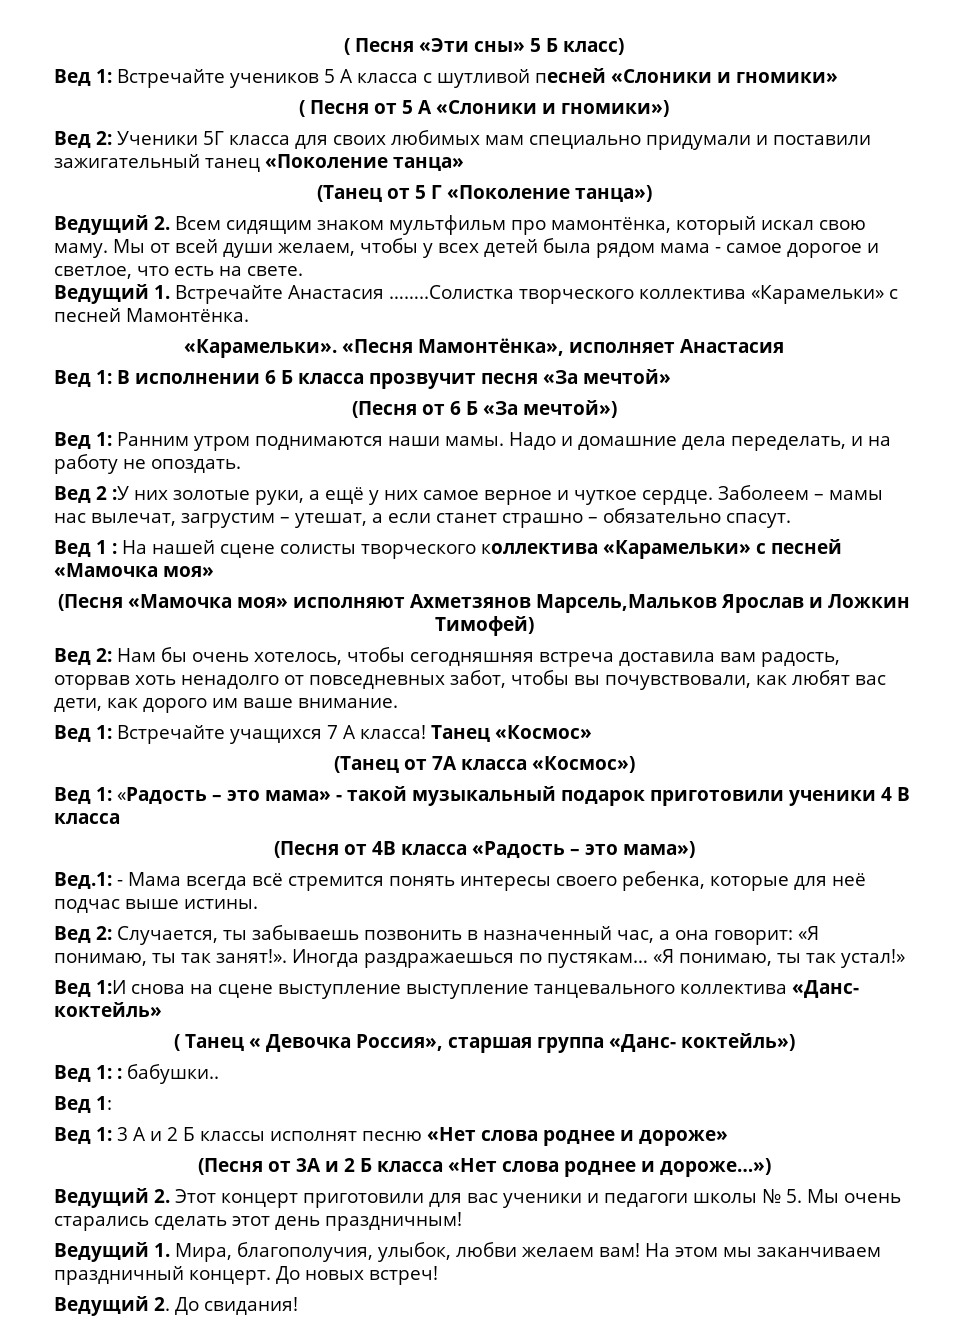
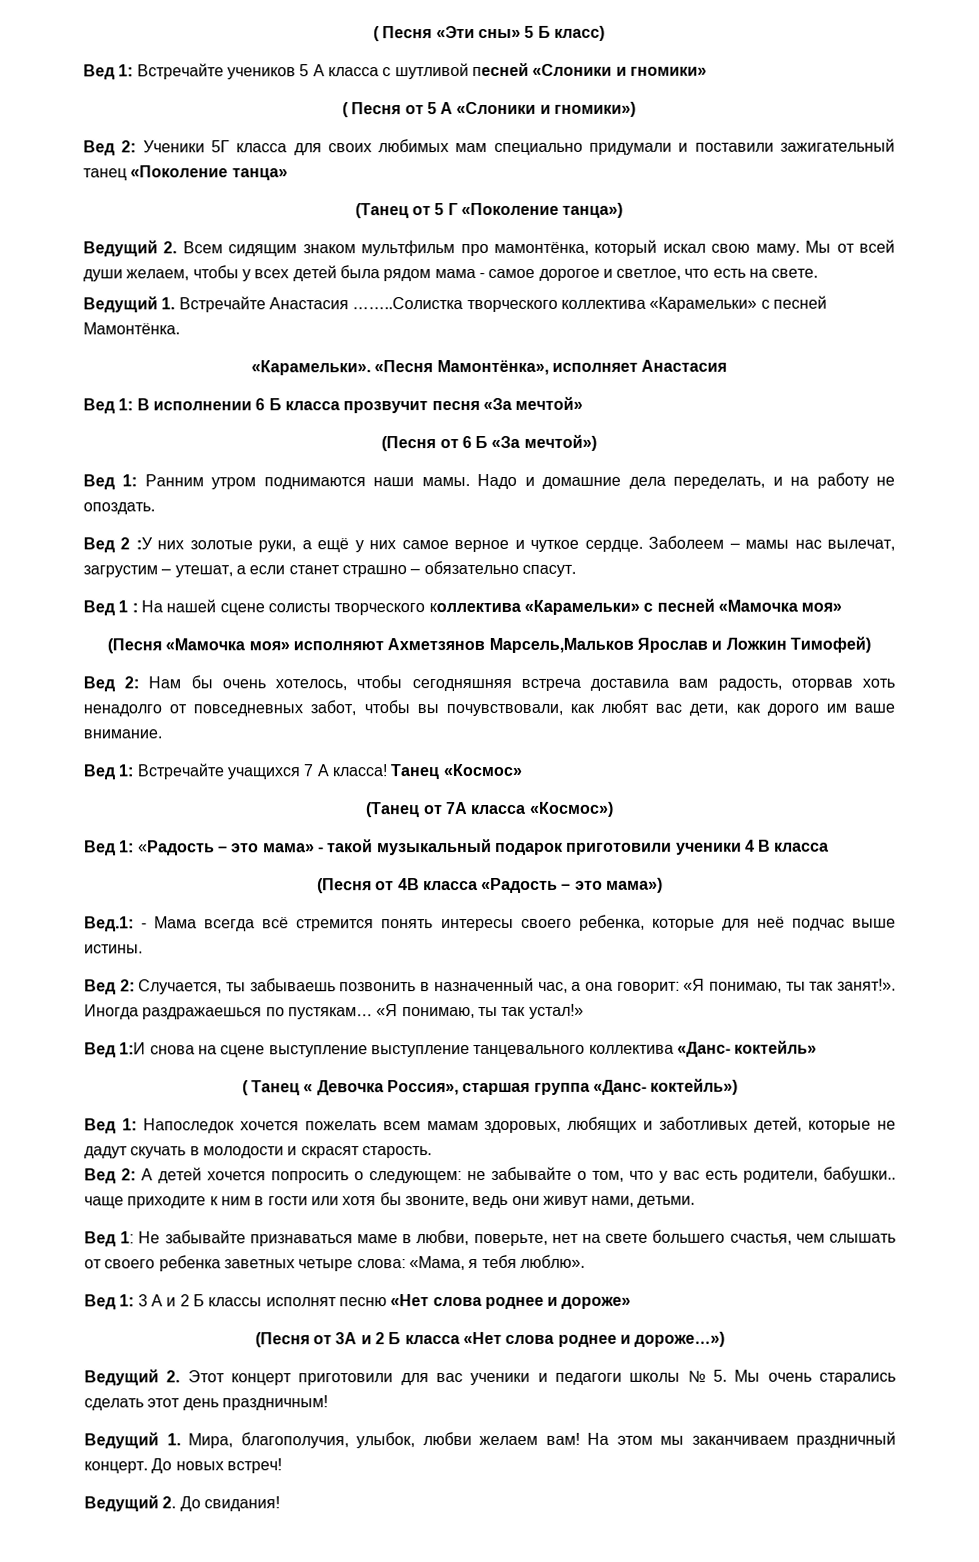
[117,1064,219,1084] [54,1096,112,1113] : бабушки.. // Вед 1: -> [142,1116,896,1134] [84,1146,432,1159] [84,1166,896,1184] [84,1192,696,1209] [84,1229,897,1247] [84,1254,585,1272] Напоследок хочется пожелать всем мамам здоровых, любящих и заботливых детей, которые не дадут скучать в молодости и скрасят старость. // Вед 2: А детей хочется попросить о следующем: не забывайте о том, что у вас есть родители, бабушки.. чаще приходите к ним в гости или хотя бы звоните, ведь они живут нами, детьми. // Вед 1: Не забывайте признаваться маме в любви, поверьте, нет на свете большего счастья, чем слышать от своего ребенка заветных четыре слова: «Мама, я тебя люблю».

